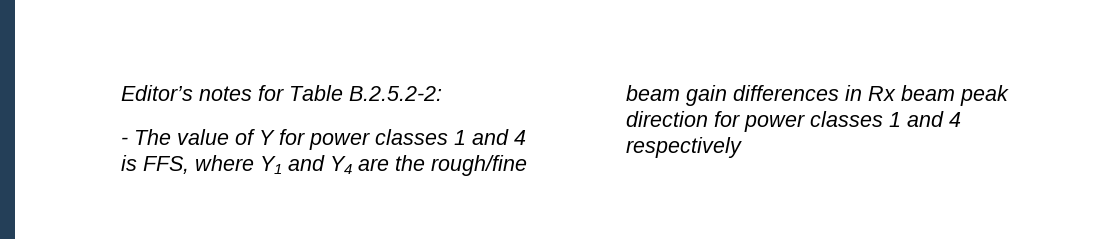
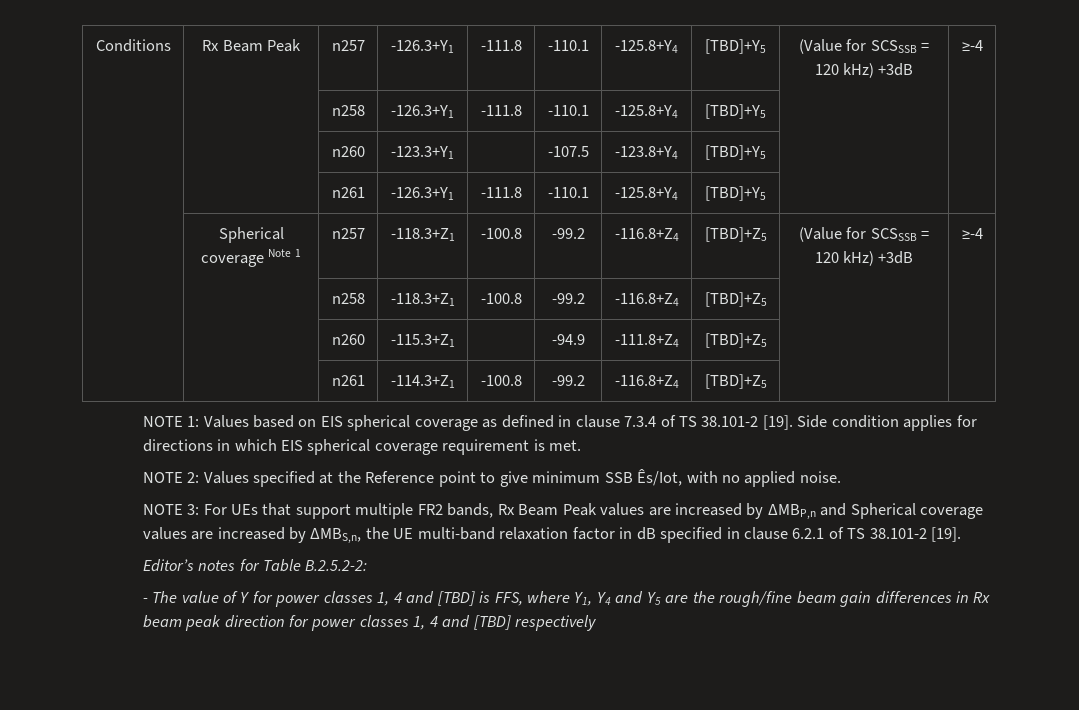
(121, 93) none -> [95,39,171,52] [202,39,301,52] [331,40,365,51] [391,40,454,53] [480,40,522,51] [547,40,589,51] [615,40,678,53] [705,39,766,54] [798,39,930,54] [814,63,914,78] [961,40,983,51] [331,105,365,116] [391,105,454,118] [480,105,522,116] [547,105,589,116] [615,105,678,118] [705,104,766,119] [331,146,365,157] [391,146,454,159] [547,146,589,157] [615,146,678,159] [705,145,766,160] [331,187,365,198] [391,187,454,200] [480,187,522,198] [547,187,589,198] [615,187,678,200] [705,186,766,201] [218,227,284,243] [200,249,302,267] [331,228,365,239] [390,228,455,241] [480,228,522,239] [551,228,585,239] [614,228,679,241] [704,227,767,242] [798,227,930,242] [814,251,914,266] [961,228,983,239] [331,293,365,304] [390,293,455,306] [480,293,522,304] [551,293,585,304] [614,293,679,306] [704,292,767,307] [331,334,365,345] [390,334,455,347] [551,334,585,345] [614,334,679,347] [704,333,767,348] [331,375,365,386] [390,375,455,388] [480,375,522,386] [551,375,585,386] [614,375,679,388] [704,374,767,389] [142,415,977,431] [142,439,582,455] [142,469,841,487] [142,503,984,519] [142,527,962,543] Conditions | Rx Beam Peak | n257 | -126.3+Y1 | -111.8 | -110.1 | -125.8+Y4 | [TBD]+Y5 | (Value for SCSSSB = 120 kHz) +3dB | ≥-4 // | | n258 | -126.3+Y1 | -111.8 | -110.1 | -125.8+Y4 | [TBD]+Y5 | | // | | n260 | -123.3+Y1 | | -107.5 | -123.8+Y4 | [TBD]+Y5 | | // | | n261 | -126.3+Y1 | -111.8 | -110.1 | -125.8+Y4 | [TBD]+Y5 | | // | Spherical coverage Note 1 | n257 | -118.3+Z1 | -100.8 | -99.2 | -116.8+Z4 | [TBD]+Z5 | (Value for SCSSSB = 120 kHz) +3dB | ≥-4 // | | n258 | -118.3+Z1 | -100.8 | -99.2 | -116.8+Z4 | [TBD]+Z5 | | // | | n260 | -115.3+Z1 | | -94.9 | -111.8+Z4 | [TBD]+Z5 | | // | | n261 | -114.3+Z1 | -100.8 | -99.2 | -116.8+Z4 | [TBD]+Z5 | | // NOTE 1: Values based on EIS spherical coverage as defined in clause 7.3.4 of TS 38.101-2 [19]. Side condition applies for directions in which EIS spherical coverage requirement is met. // NOTE 2: Values specified at the Reference point to give minimum SSB Ês/Iot, with no applied noise. // NOTE 3: For UEs that support multiple FR2 bands, Rx Beam Peak values are increased by ∆MBP,n and Spherical coverage values are increased by ∆MBS,n, the UE multi-band relaxation factor in dB specified in clause 6.2.1 of TS 38.101-2 [19]. //
[454,129,527,145] [121,155,353,174] 1 and 4 is FFS, where Y1 and Y4 -> [377,591,661,606] 1, 4 and [TBD] is FFS, where Y1, Y4 and Y5
[889,111,962,127] 1 and 4 -> [413,615,511,630] 1, 4 and [TBD]

